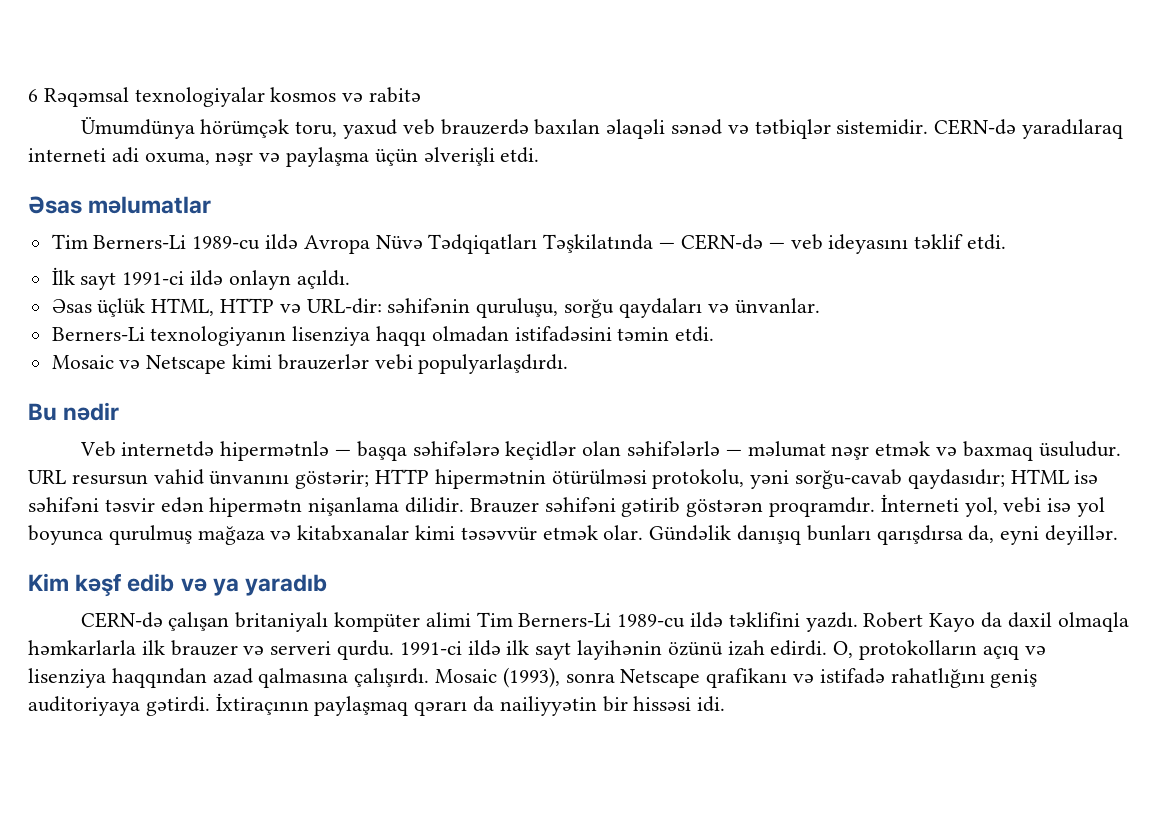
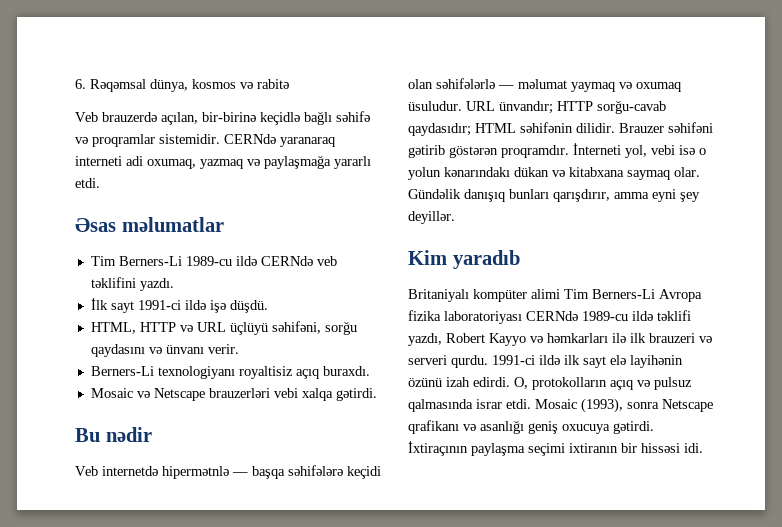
[28,87,265,107] 6 Rəqəmsal texnologiyalar -> [75,79,188,92] 6. Rəqəmsal dünya,
[80,117,1124,139] [28,147,495,167] Ümumdünya hörümçək toru, yaxud veb brauzerdə baxılan əlaqəli sənəd və tətbiqlər sistemidir. CERN-də yaradılaraq interneti adi oxuma, nəşr və paylaşma üçün əlverişli -> [75,111,370,125] [75,134,335,147] [75,155,371,169] Veb brauzerdə açılan, bir-birinə keçidlə bağlı səhifə və proqramlar sistemidir. CERNdə yaranaraq interneti adi oxumaq, yazmaq və paylaşmağa yararlı
[303,234,1006,254] [51,267,350,290] [51,298,820,318] [51,326,715,346] Avropa Nüvə Tədqiqatları Təşkilatında — CERN-də — veb ideyasını təklif etdi. // İlk sayt 1991-ci ildə onlayn açıldı. // Əsas üçlük HTML, HTTP və URL-dir: səhifənin quruluşu, sorğu qaydaları və ünvanlar. // Berners-Li texnologiyanın lisenziya haqqı olmadan istifadəsini təmin etdi. -> [260,256,337,266] [90,277,174,291] [90,298,268,313] [90,321,357,335] [90,344,239,357] [90,366,370,379] CERNdə veb təklifini yazdı. // İlk sayt 1991-ci ildə işə düşdü. // HTML, HTTP və URL üçlüyü səhifəni, sorğu qaydasını və ünvanı verir. // Berners-Li texnologiyanı royaltisiz açıq buraxdı.
[232,354,569,374] kimi brauzerlər vebi populyarlaşdırdı. -> [208,388,377,401] brauzerləri vebi xalqa gətirdi.
[505,441,577,460] keçidlər -> [347,466,381,479] keçidi
[831,441,1121,461] [28,469,1099,489] [28,497,400,517] nəşr etmək və baxmaq üsuludur. URL resursun vahid ünvanını göstərir; HTTP hipermətnin ötürülməsi protokolu, yəni sorğu-cavab qaydasıdır; HTML isə səhifəni təsvir edən hipermətn nişanlama -> [571,82,681,92] [408,100,666,114] [408,122,573,136] yaymaq və oxumaq üsuludur. URL ünvandır; HTTP sorğu-cavab qaydasıdır; HTML səhifənin
[1077,497,1106,517] [28,525,1119,545] [28,573,328,597] [80,612,1129,632] [28,640,238,656] yol boyunca qurulmuş mağaza və kitabxanalar kimi təsəvvür etmək olar. Gündəlik danışıq bunları qarışdırsa da, eyni deyillər. // Kim kəşf edib və ya yaradıb // CERN-də çalışan britaniyalı kompüter alimi Tim Berners-Li 1989-cu ildə təklifini yazdı. Robert Kayo da daxil olmaqla həmkarlarla ilk brauzer -> [699,148,706,155] [408,167,700,180] [408,189,700,202] [408,211,455,224] [408,250,520,269] [408,289,702,302] [408,310,691,324] [408,333,695,346] o yolun kənarındakı dükan və kitabxana saymaq olar. Gündəlik danışıq bunları qarışdırır, amma eyni şey deyillər. // Kim yaradıb // Britaniyalı kompüter alimi Tim Berners-Li Avropa fizika laboratoriyası CERNdə 1989-cu ildə təklifi yazdı, Robert Kayyo və həmkarları ilə ilk brauzeri
(572, 651) none -> [610,355,626,365] elə
[28,668,430,688] lisenziya haqqından azad qalmasına çalışırdı. -> [654,377,692,390] [408,399,531,412] pulsuz qalmasında israr etdi.
[819,668,1038,688] [28,693,597,716] istifadə rahatlığını geniş auditoriyaya gətirdi. İxtiraçının paylaşmaq qərarı da nailiyyətin -> [480,420,654,434] [408,441,618,456] asanlığı geniş oxucuya gətirdi. İxtiraçının paylaşma seçimi ixtiranın

